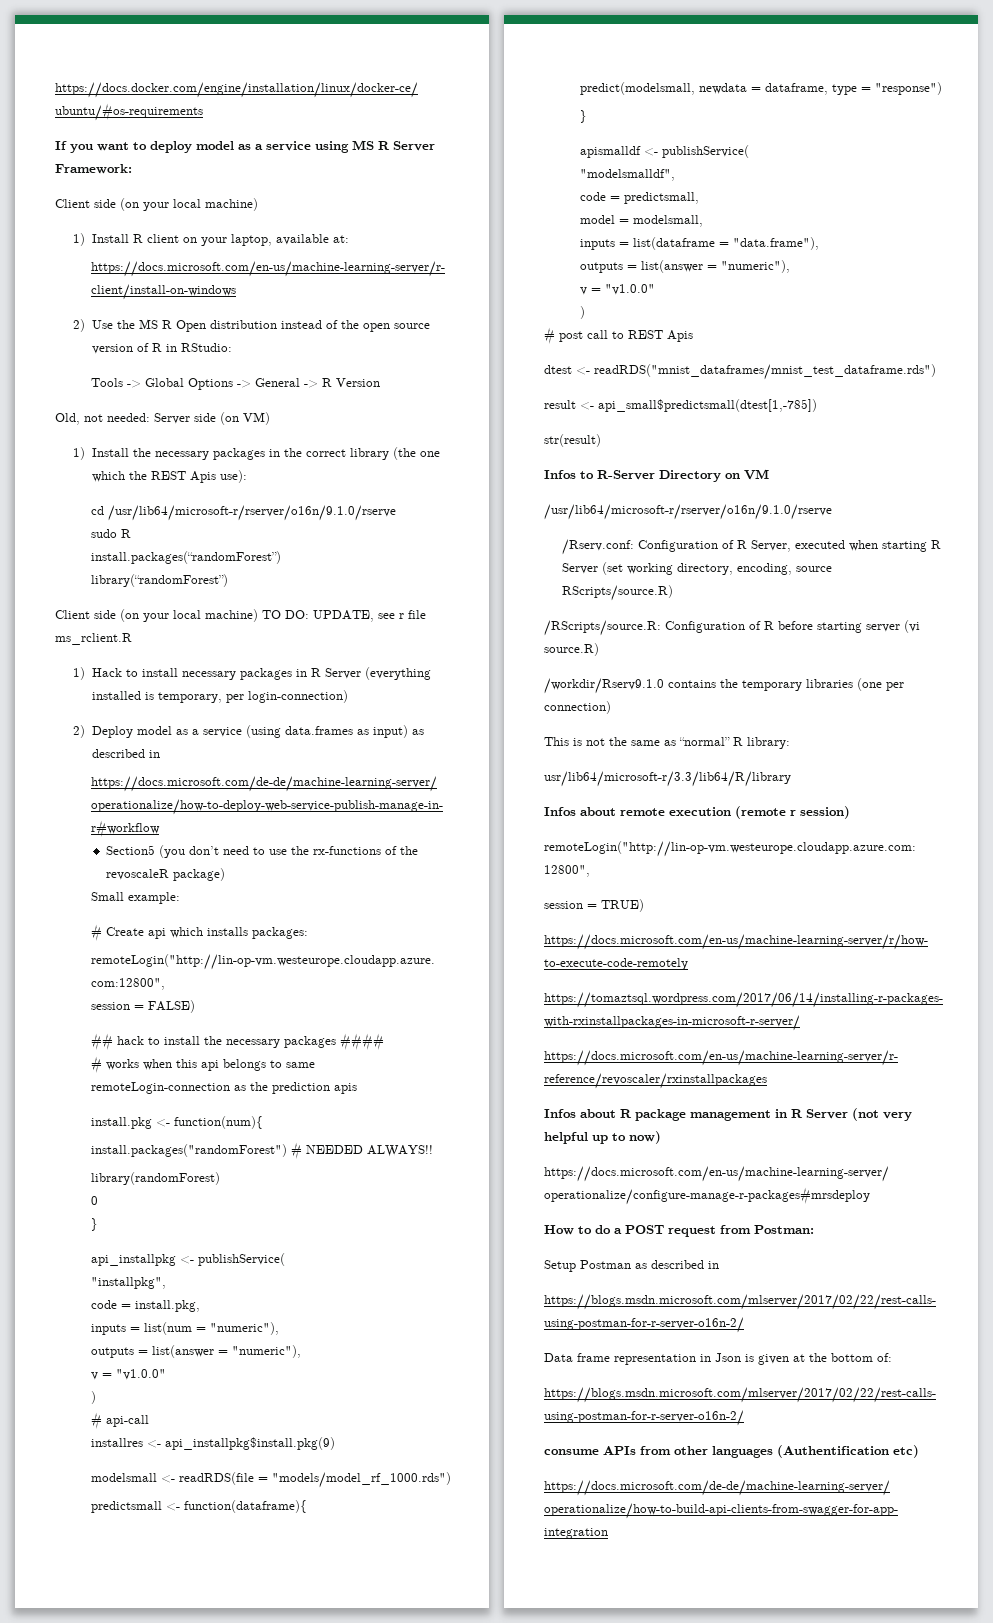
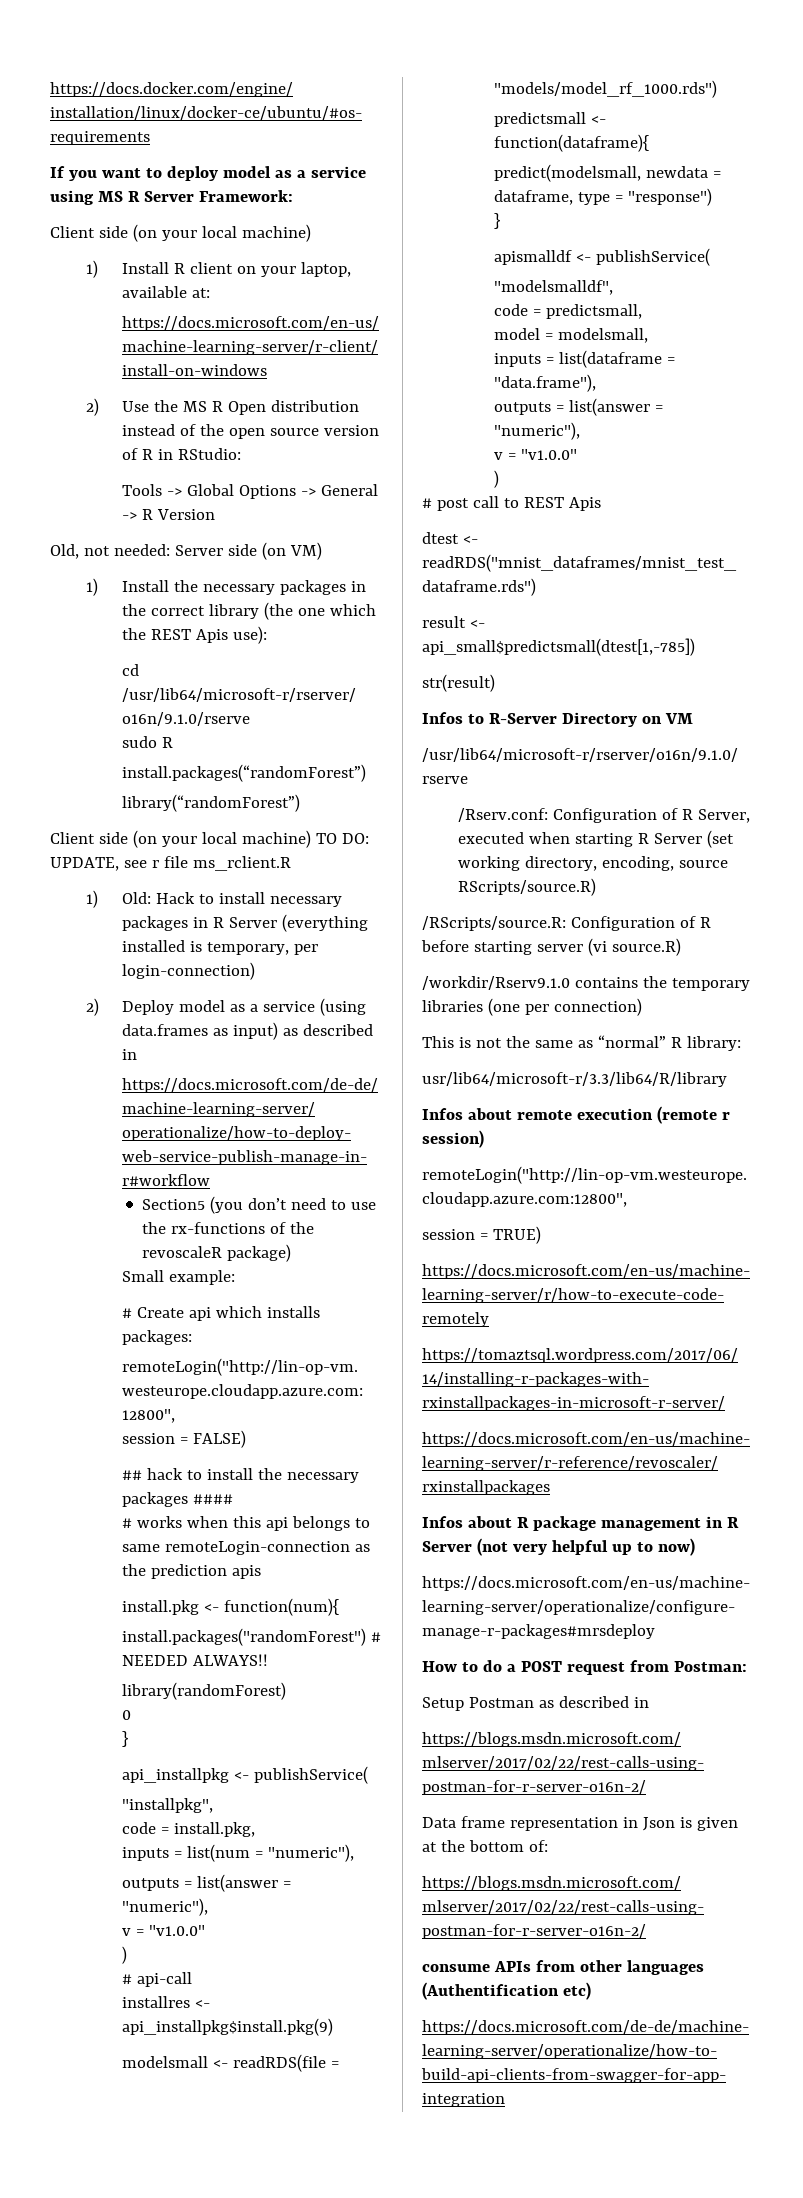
(86, 673) none -> [121,892,151,904] Old:

